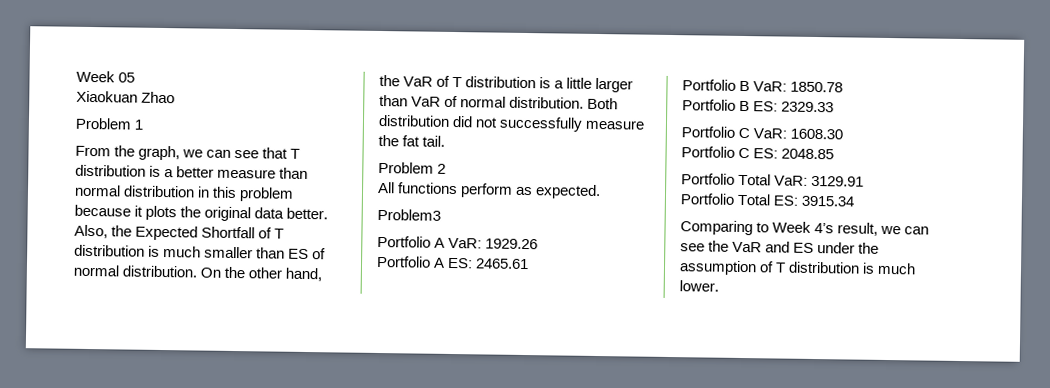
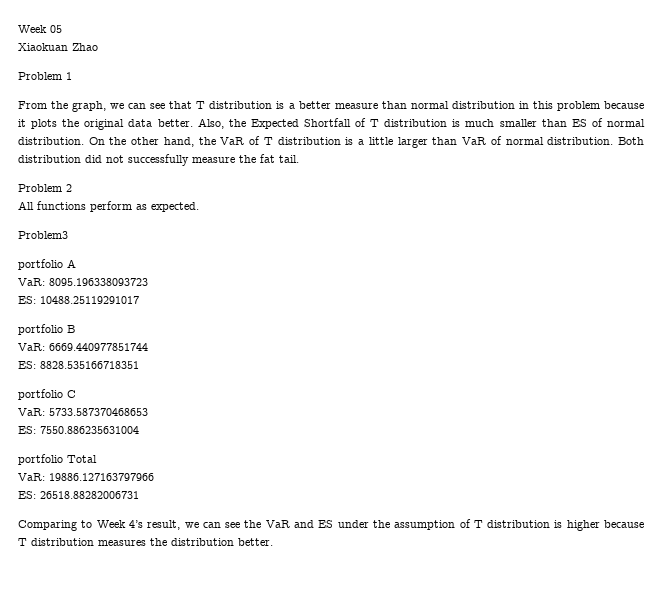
[377,235,539,250] [376,255,530,270] [682,79,844,93] [682,99,835,113] [681,126,844,140] [681,146,835,160] [681,173,865,187] [680,193,855,207] Portfolio A VaR: 1929.26 // Portfolio A ES: 2465.61 // Portfolio B VaR: 1850.78 // Portfolio B ES: 2329.33 // Portfolio C VaR: 1608.30 // Portfolio C ES: 2048.85 // Portfolio Total VaR: 3129.91 // Portfolio Total ES: 3915.34 -> [18,259,76,270] [18,278,148,286] [18,296,139,304] [18,324,75,335] [18,343,148,351] [18,361,139,369] [18,389,76,400] [18,408,148,416] [18,426,139,434] [18,454,97,465] [18,473,154,481] [18,491,139,499] portfolio A // VaR: 8095.196338093723 // ES: 10488.25119291017 // portfolio B // VaR: 6669.440977851744 // ES: 8828.535166718351 // portfolio C // VaR: 5733.587370468653 // ES: 7550.886235631004 // portfolio Total // VaR: 19886.127163797966 // ES: 26518.88282006731
[877,262,917,275] [679,280,719,292] much lower. -> [566,520,644,531] [18,538,273,546] higher because T distribution measures the distribution better.

